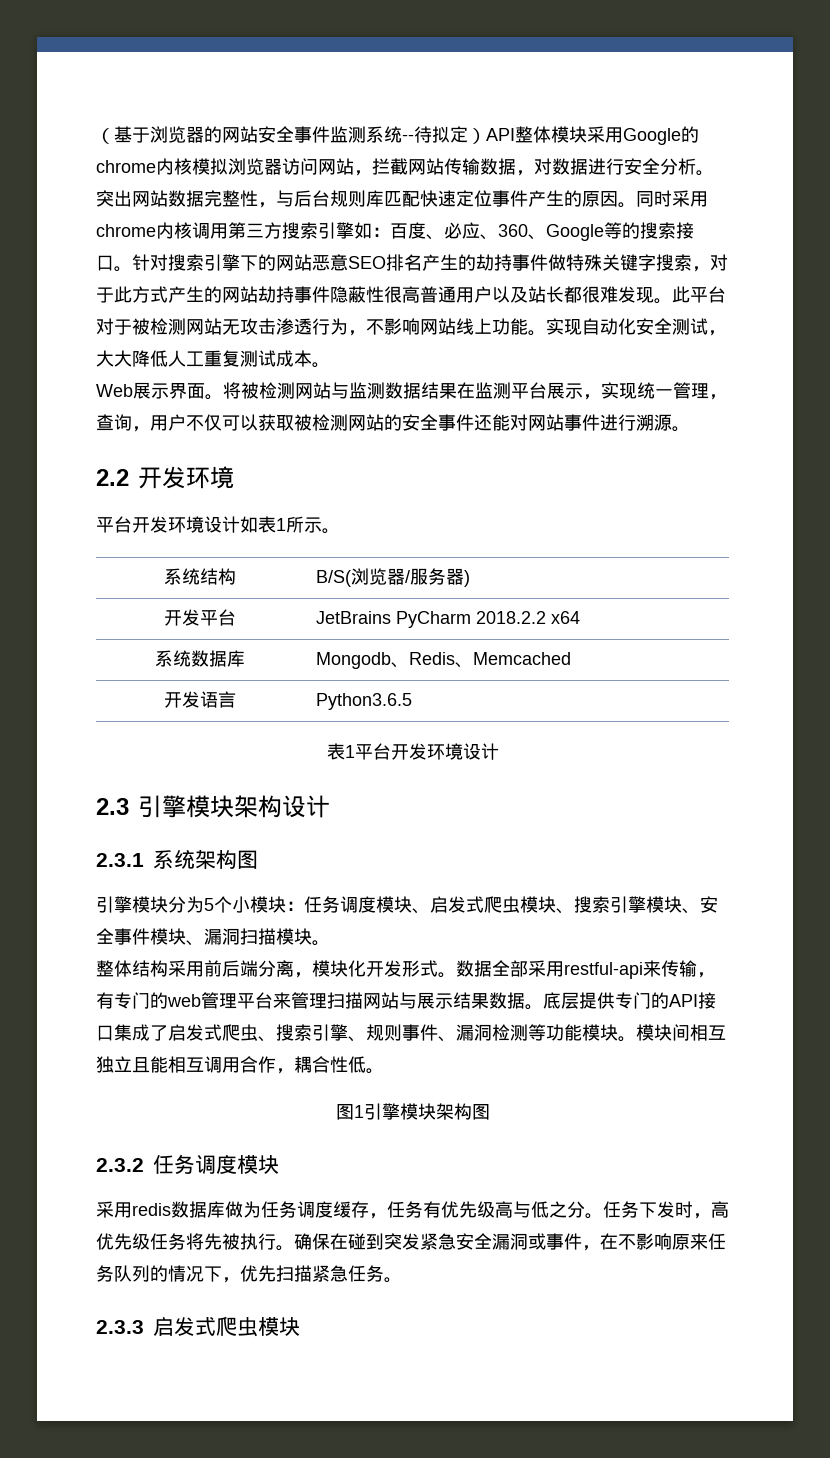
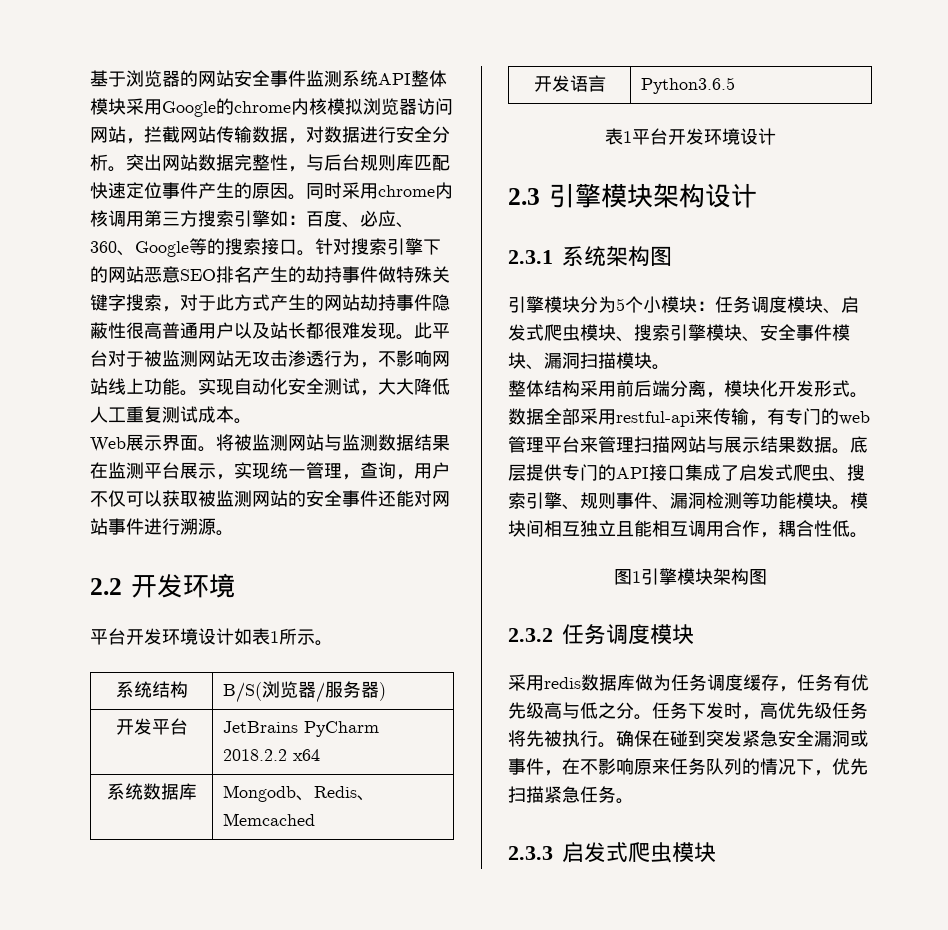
[96,128,114,144] （ -> (90, 78) none
[402,126,486,144] --待拟定） -> (378, 78) none
[150,318,168,335] 检 -> [162,350,180,367] 监
[259,382,277,399] 检 -> [252,434,270,451] 监
[312,414,330,431] 检 -> [216,490,234,507] 监

